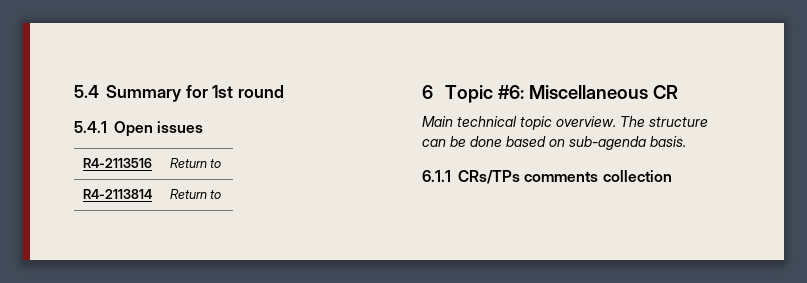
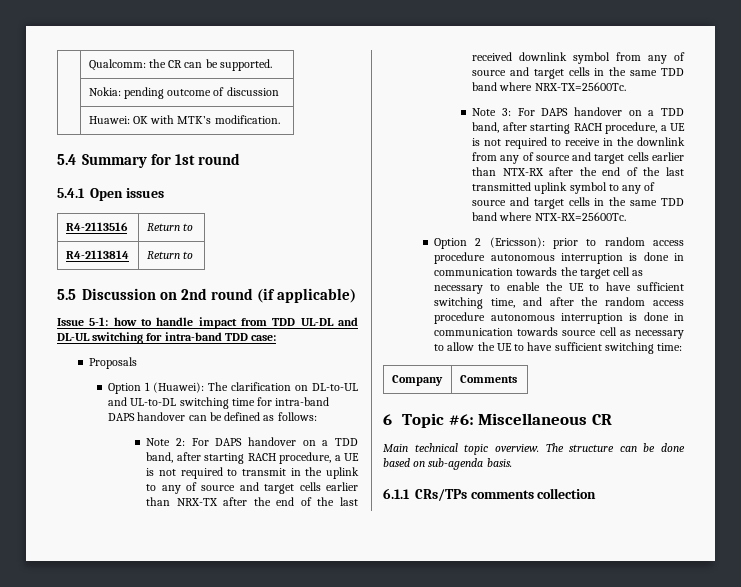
(74, 91) none -> [88,59,272,71] [88,87,279,99] [88,115,280,124] | Qualcomm: the CR can be supported. // | Nokia: pending outcome of discussion // | Huawei: OK with MTK’s modification. //
(222, 194) none -> [57,288,357,303] [57,317,358,329] [57,332,277,344] [89,357,138,369] [108,382,358,394] [108,397,330,409] [108,412,317,421] [146,437,358,446] [146,452,360,464] [146,467,359,479] [146,482,358,494] [146,497,358,506] [472,52,685,64] [472,67,684,79] [472,82,626,91] [472,107,684,116] [472,122,685,134] [472,137,685,149] [472,152,684,164] [472,167,684,176] [472,182,656,194] [472,197,684,209] [472,212,626,221] [434,237,684,249] [434,252,684,264] [434,267,644,279] [434,282,684,294] [434,297,684,309] [434,312,684,324] [434,327,684,339] [434,342,683,354] [391,375,443,386] [459,375,517,383] // 5.5 Discussion on 2nd round (if applicable) // Issue 5-1: how to handle impact from TDD UL-DL and DL-UL switching for intra-band TDD case: // Proposals // Option 1 (Huawei): The clarification on DL-to-UL and UL-to-DL switching time for intra-band DAPS handover can be defined as follows: // Note 2: For DAPS handover on a TDD band, after starting RACH procedure, a UE is not required to transmit in the uplink to any of source and target cells earlier than NRX-TX after the end of the last received downlink symbol from any of source and target cells in the same TDD band where NRX-TX=25600Tc. // Note 3: For DAPS handover on a TDD band, after starting RACH procedure, a UE is not required to receive in the downlink from any of source and target cells earlier than NTX-RX after the end of the last transmitted uplink symbol to any of source and target cells in the same TDD band where NTX-RX=25600Tc. // Option 2 (Ericsson): prior to random access procedure autonomous interruption is done in communication towards the target cell as necessary to enable the UE to have sufficient switching time, and after the random access procedure autonomous interruption is done in communication towards source cell as necessary to allow the UE to have sufficient switching time: // Company | Comments

